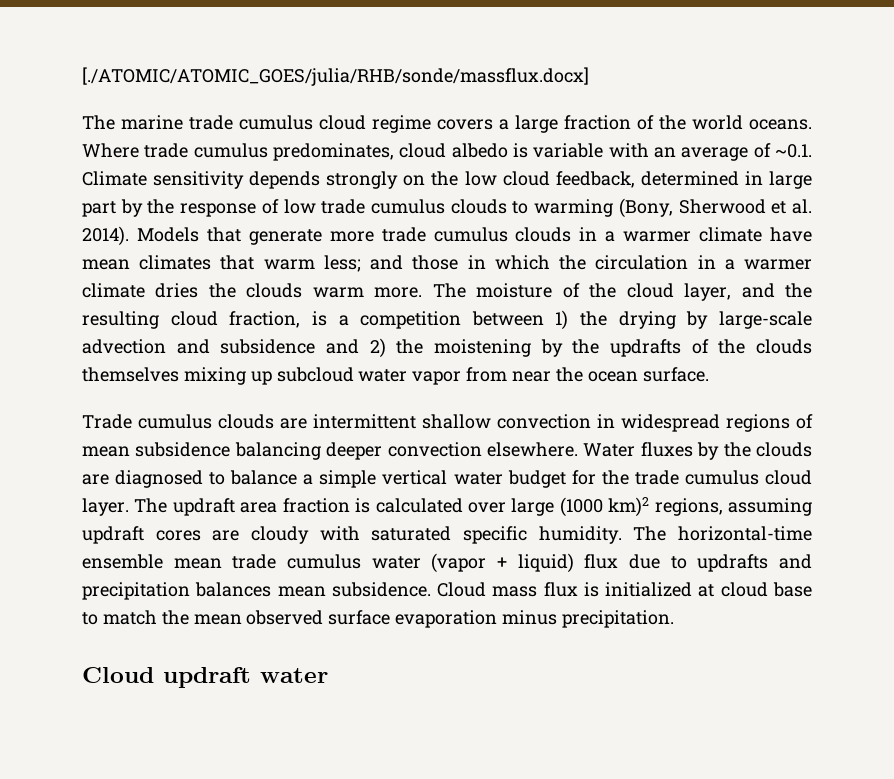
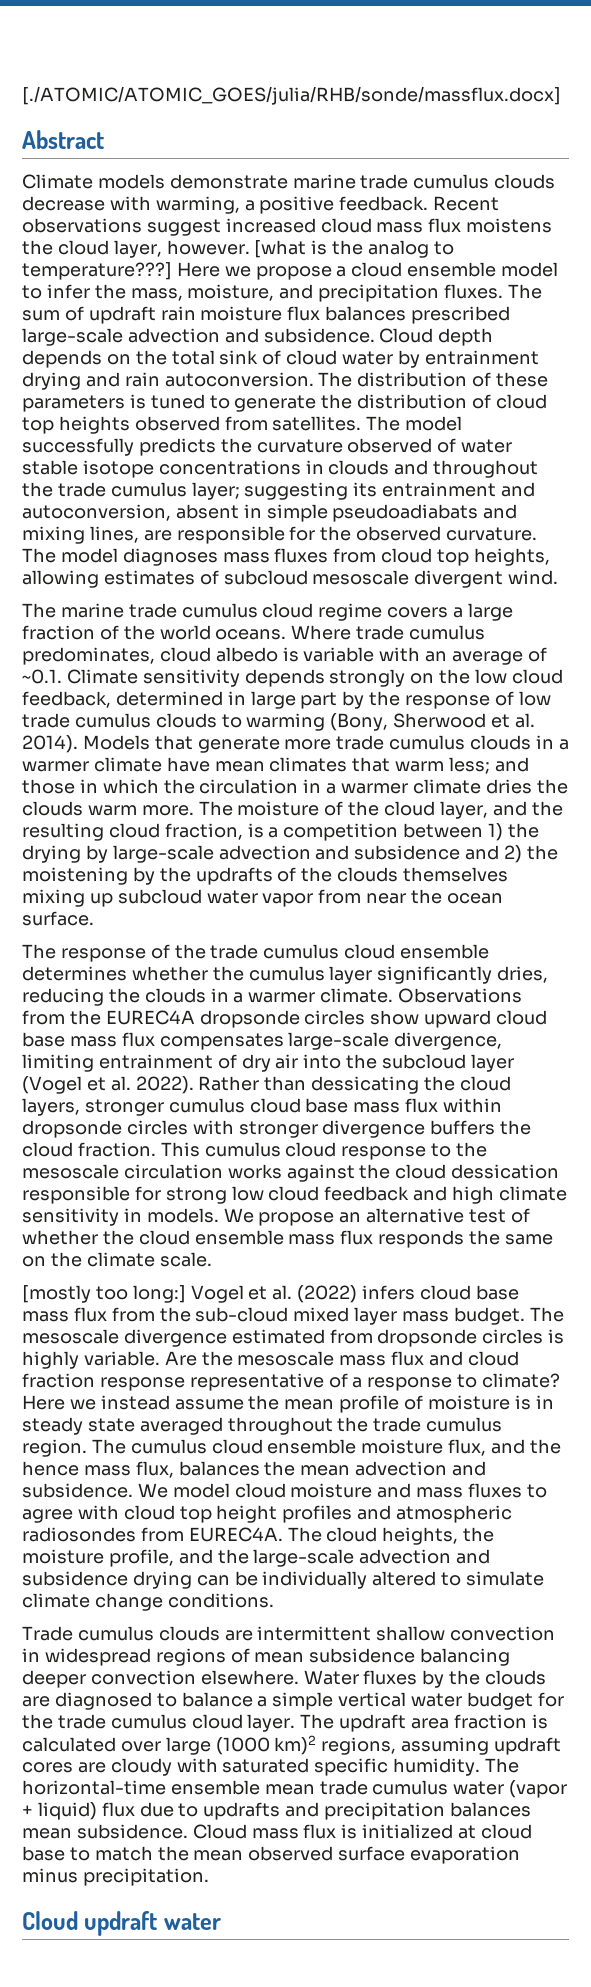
(589, 76) none -> [22,130,104,149] [22,174,556,189] [22,196,500,214] [22,218,553,236] [22,240,454,258] [22,262,559,280] [22,284,542,302] [22,306,511,324] [22,328,494,346] [22,350,539,368] [22,372,549,390] [22,394,547,412] [22,416,463,434] [22,438,513,456] [22,460,539,478] [22,482,536,500] [22,504,518,522] [22,526,538,544] [22,548,550,566] [22,570,559,588] // Abstract // Climate models demonstrate marine trade cumulus clouds decrease with warming, a positive feedback. Recent observations suggest increased cloud mass flux moistens the cloud layer, however. [what is the analog to temperature???] Here we propose a cloud ensemble model to infer the mass, moisture, and precipitation fluxes. The sum of updraft rain moisture flux balances prescribed large-scale advection and subsidence. Cloud depth depends on the total sink of cloud water by entrainment drying and rain autoconversion. The distribution of these parameters is tuned to generate the distribution of cloud top heights observed from satellites. The model successfully predicts the curvature observed of water stable isotope concentrations in clouds and throughout the trade cumulus layer; suggesting its entrainment and autoconversion, absent in simple pseudoadiabats and mixing lines, are responsible for the observed curvature. The model diagnoses mass fluxes from cloud top heights, allowing estimates of subcloud mesoscale divergent wind.
(709, 374) none -> [22,944,490,962] [22,966,549,984] [22,988,523,1006] [22,1010,548,1028] [22,1032,503,1050] [22,1054,514,1072] [22,1076,511,1094] [22,1098,503,1116] [22,1120,532,1138] [22,1142,488,1160] [22,1164,560,1182] [22,1186,567,1204] [22,1208,530,1226] [22,1230,553,1248] [22,1252,212,1267] [22,1285,519,1303] [22,1307,564,1325] [22,1329,565,1347] [22,1351,519,1369] [22,1373,561,1391] [22,1395,554,1413] [22,1417,503,1435] [22,1439,561,1457] [22,1461,487,1478] [22,1483,547,1498] [22,1505,513,1523] [22,1527,495,1545] [22,1549,491,1567] [22,1571,545,1589] [22,1593,274,1611] // The response of the trade cumulus cloud ensemble determines whether the cumulus layer significantly dries, reducing the clouds in a warmer climate. Observations from the EUREC4A dropsonde circles show upward cloud base mass flux compensates large-scale divergence, limiting entrainment of dry air into the subcloud layer (Vogel et al. 2022). Rather than dessicating the cloud layers, stronger cumulus cloud base mass flux within dropsonde circles with stronger divergence buffers the cloud fraction. This cumulus cloud response to the mesoscale circulation works against the cloud dessication responsible for strong low cloud feedback and high climate sensitivity in models. We propose an alternative test of whether the cloud ensemble mass flux responds the same on the climate scale. // [mostly too long:] Vogel et al. (2022) infers cloud base mass flux from the sub-cloud mixed layer mass budget. The mesoscale divergence estimated from dropsonde circles is highly variable. Are the mesoscale mass flux and cloud fraction response representative of a response to climate? Here we instead assume the mean profile of moisture is in steady state averaged throughout the trade cumulus region. The cumulus cloud ensemble moisture flux, and the hence mass flux, balances the mean advection and subsidence. We model cloud moisture and mass fluxes to agree with cloud top height profiles and atmospheric radiosondes from EUREC4A. The cloud heights, the moisture profile, and the large-scale advection and subsidence drying can be individually altered to simulate climate change conditions.

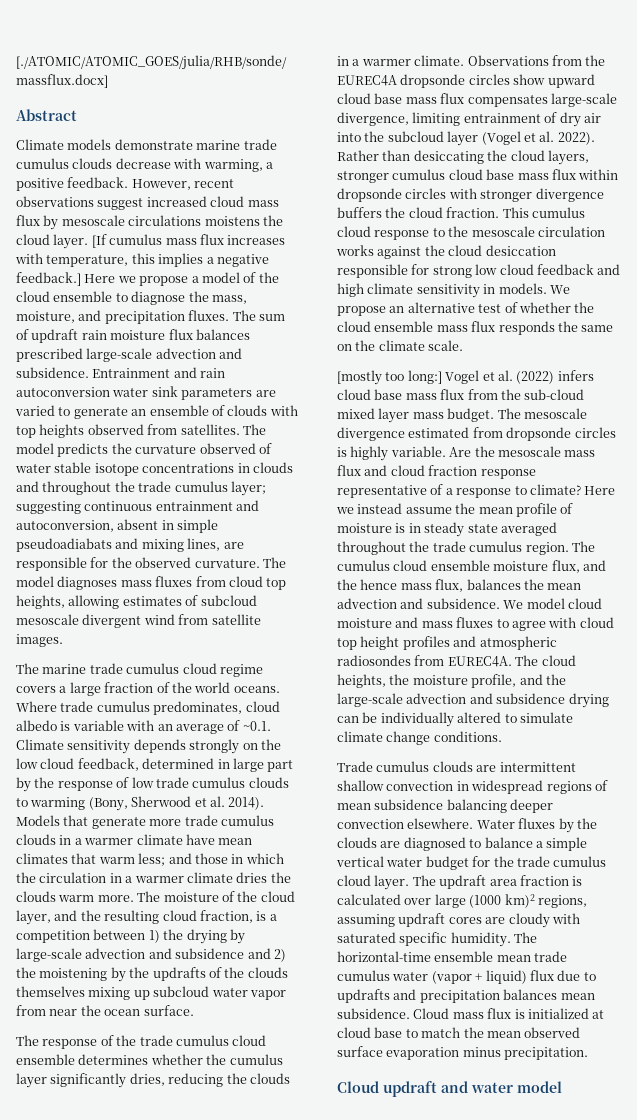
[433,196,500,211] Recent -> [131,179,235,190] However, recent
[466,218,553,233] [22,240,454,258] [22,262,559,280] [22,284,90,299] moistens the cloud layer, however. [what is the analog to temperature???] Here we propose a cloud ensemble model to infer -> [43,215,283,230] [16,234,286,249] [15,253,269,267] [16,272,279,286] [16,291,186,305] by mesoscale circulations moistens the cloud layer. [If cumulus mass flux increases with temperature, this implies a negative feedback.] Here we propose a model of the cloud ensemble to diagnose
[379,328,494,346] [22,350,539,368] [22,372,549,390] [22,394,547,412] Cloud depth depends on the total sink of cloud water by entrainment drying and rain autoconversion. The distribution of these parameters is tuned to generate the distribution of cloud -> [92,367,226,378] [16,386,276,400] [15,405,298,419] Entrainment and rain autoconversion water sink parameters are varied to generate an ensemble of clouds with
[22,438,134,456] successfully -> (54, 448) none
[353,482,378,497] its -> [84,501,153,511] continuous
[508,570,559,585] wind. -> [143,614,261,625] [16,634,63,647] wind from satellite images.
[311,1076,420,1094] dessicating -> [413,150,484,164] desiccating
[451,1164,560,1179] dessication -> [485,245,556,256] desiccation
[163,1913,221,1930] water -> [441,1081,562,1093] and water model

